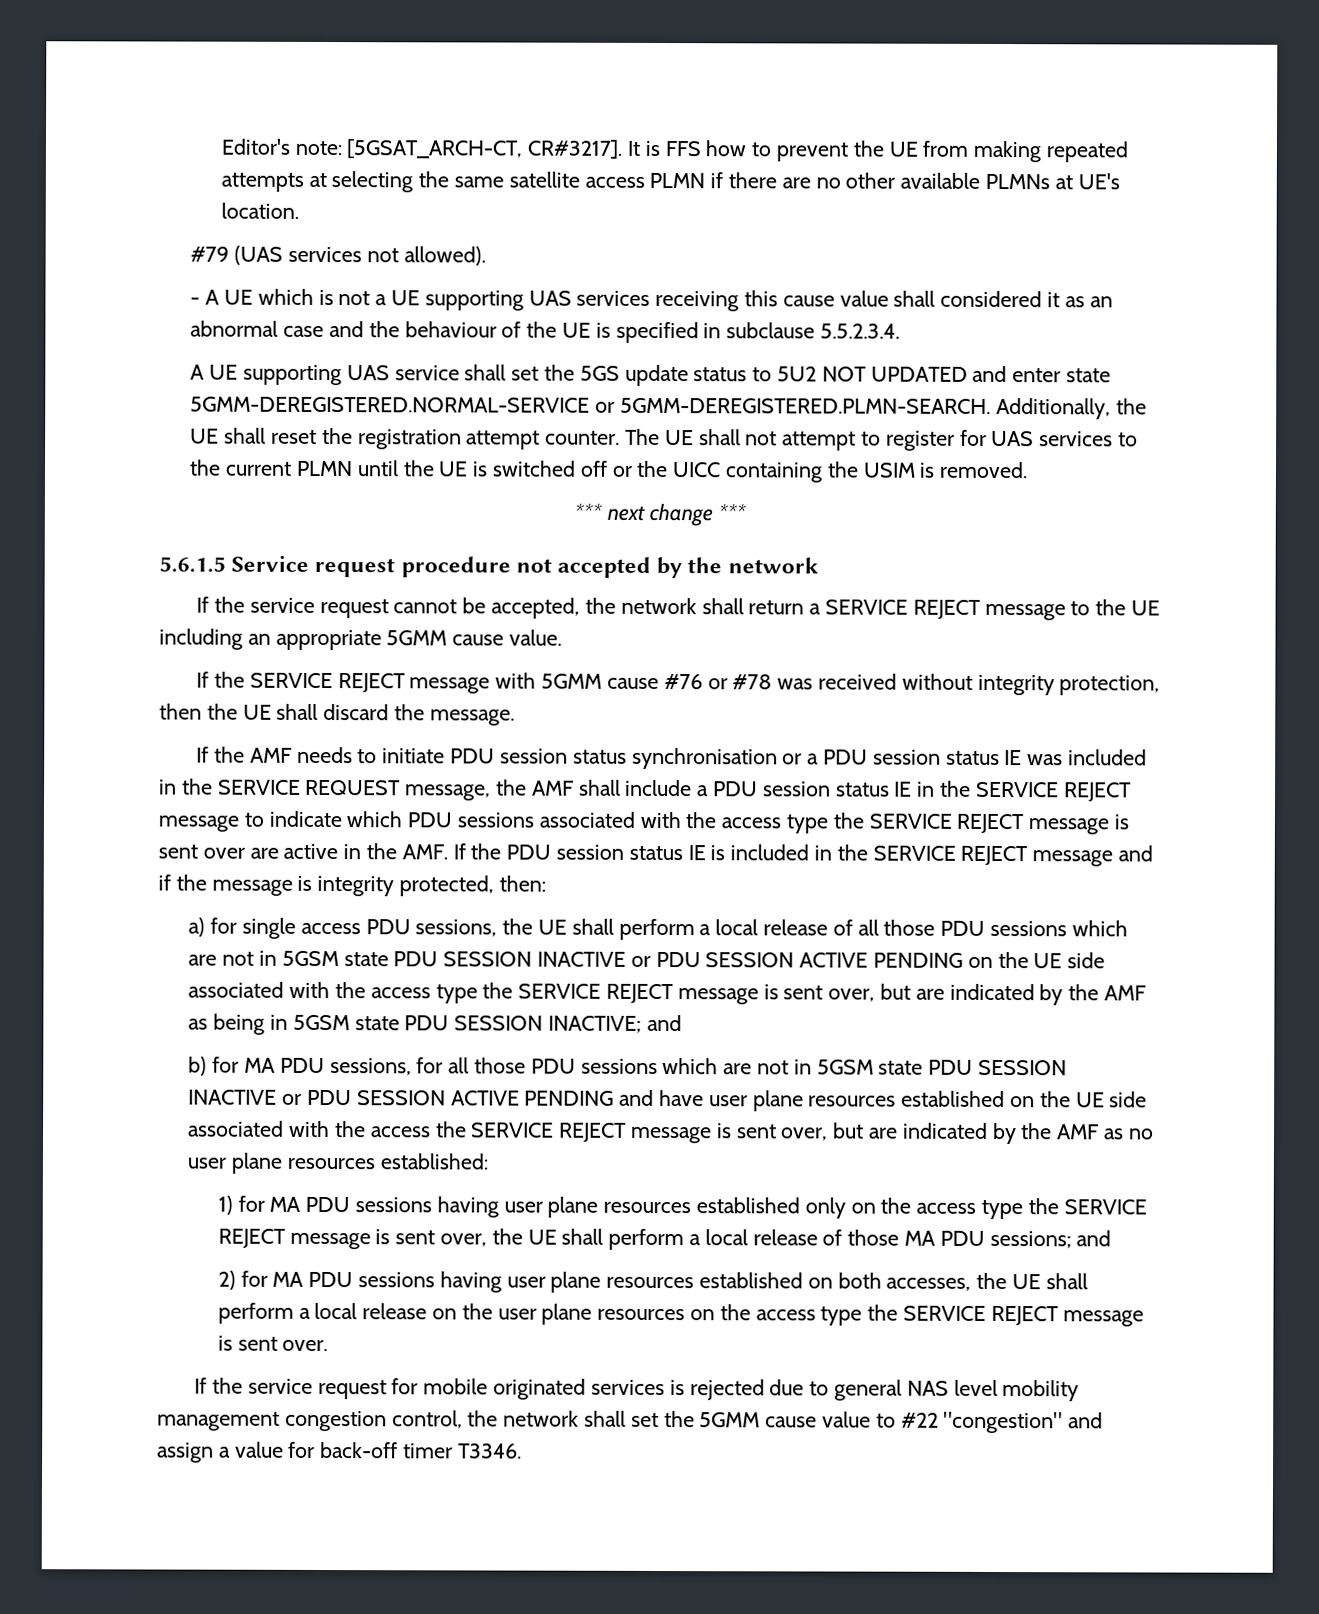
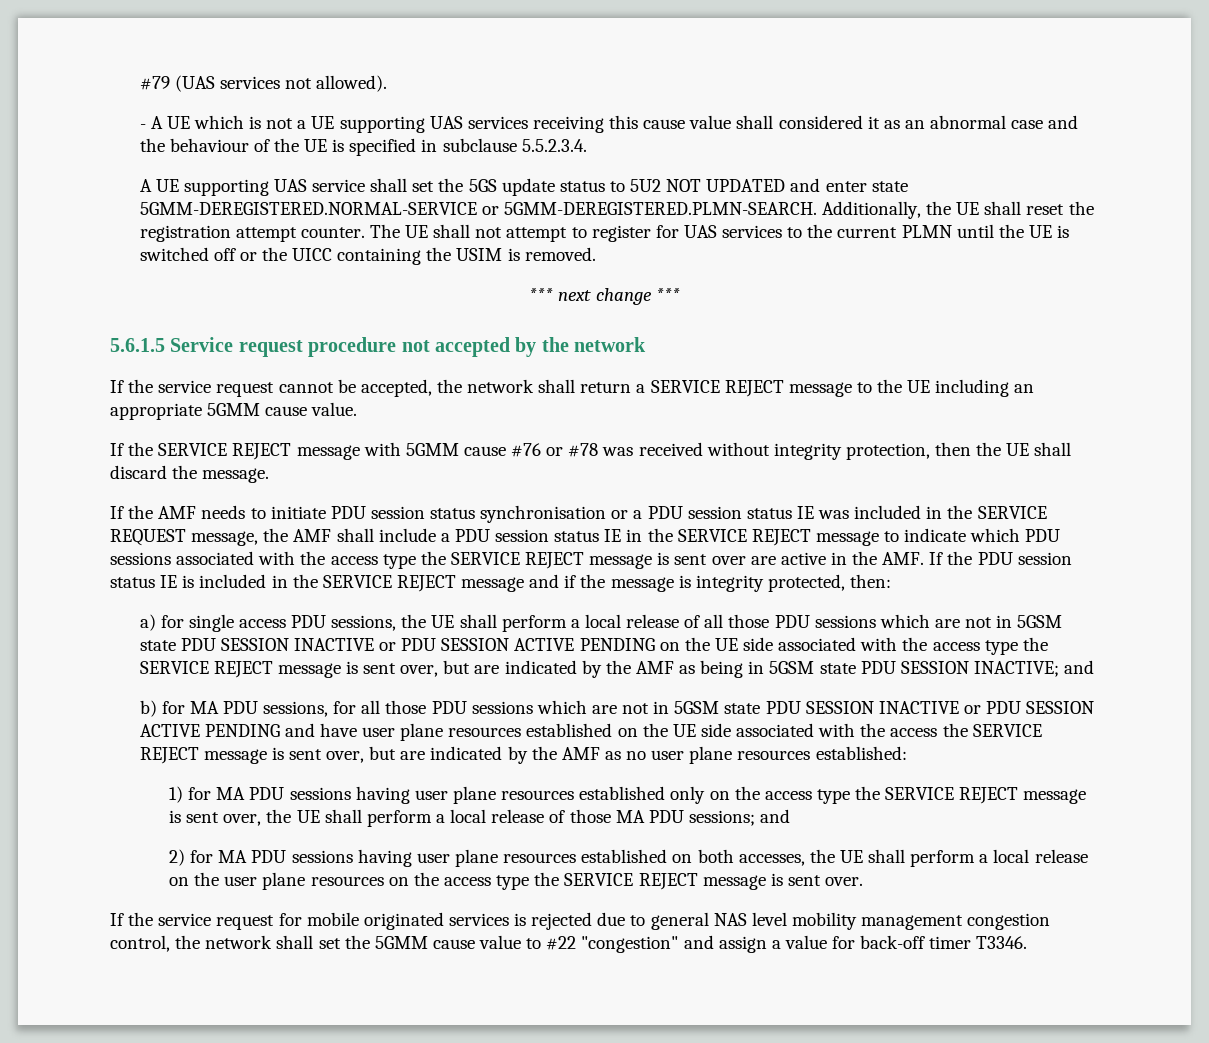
[220,138,1128,163] [220,171,1120,193] [220,202,299,219] Editor's note: [5GSAT_ARCH-CT, CR#3217]. It is FFS how to prevent the UE from making repeated attempts at selecting the same satellite access PLMN if there are no other available PLMNs at UE's location. // -> (139, 83) none

